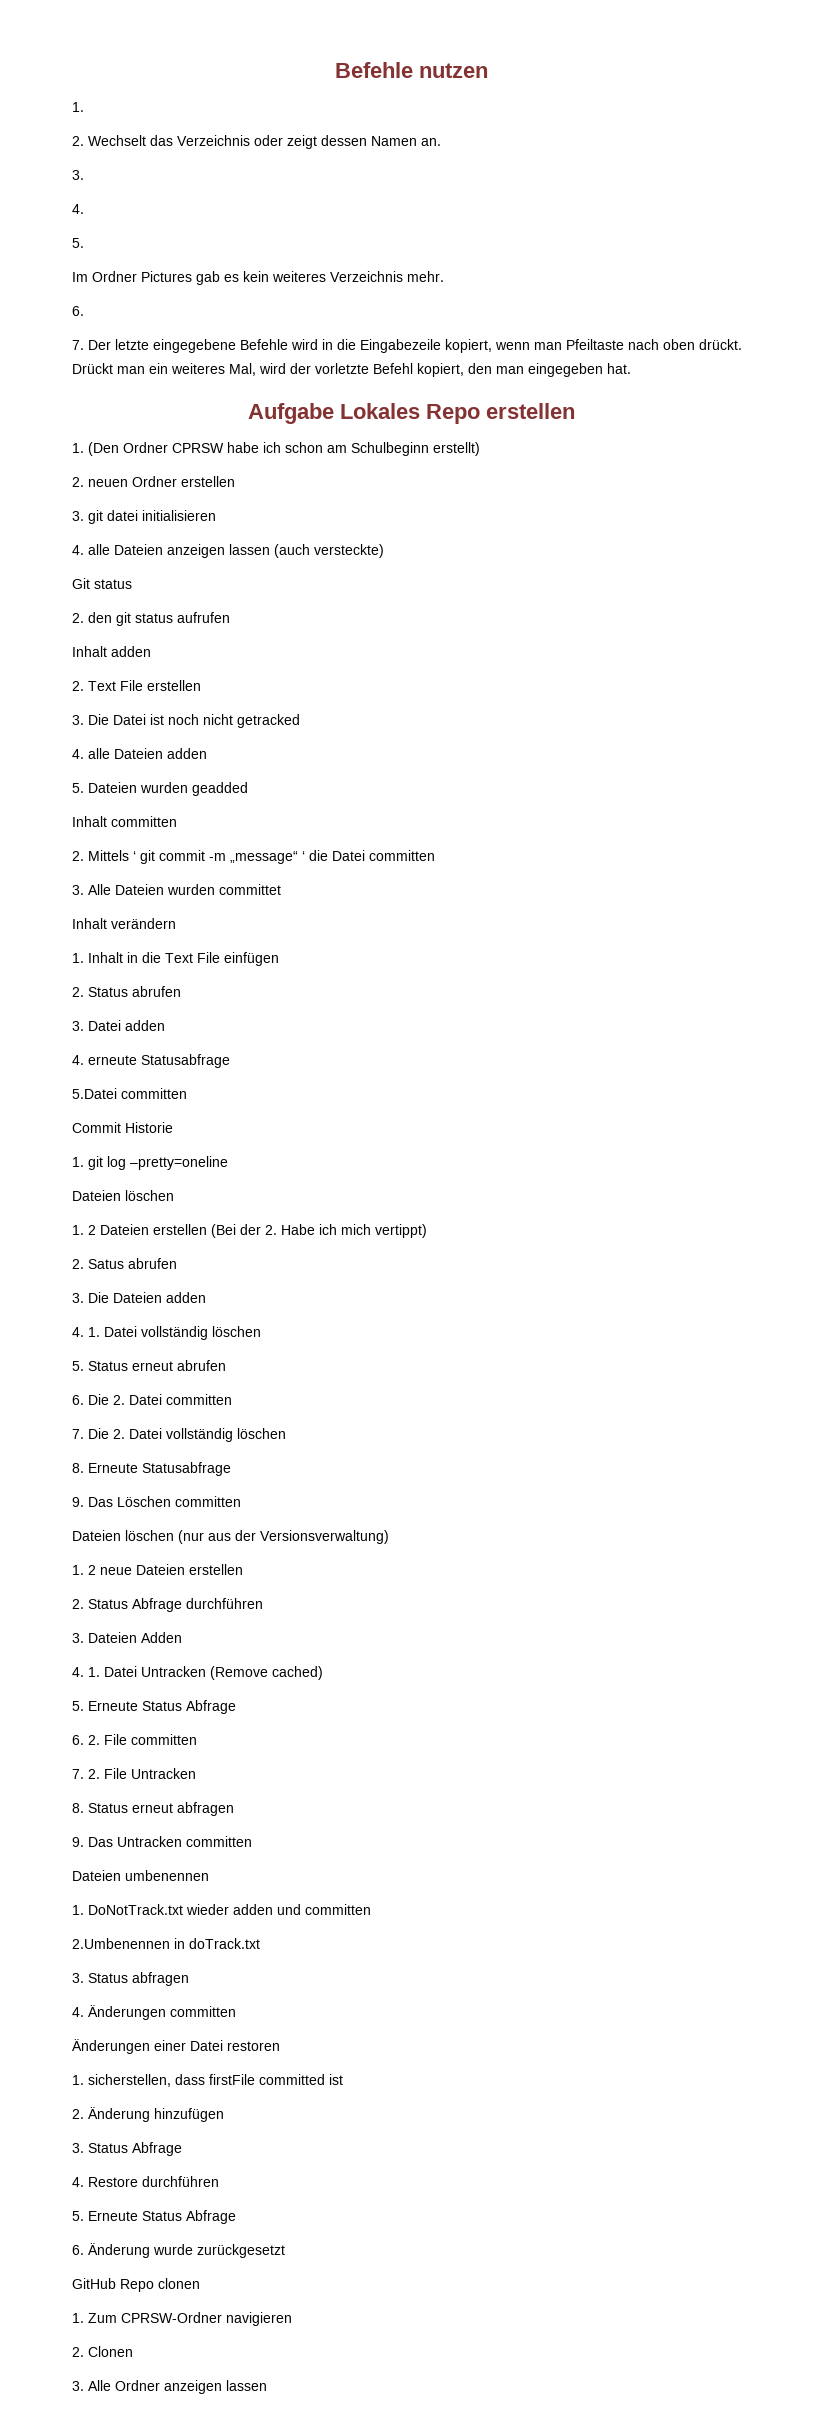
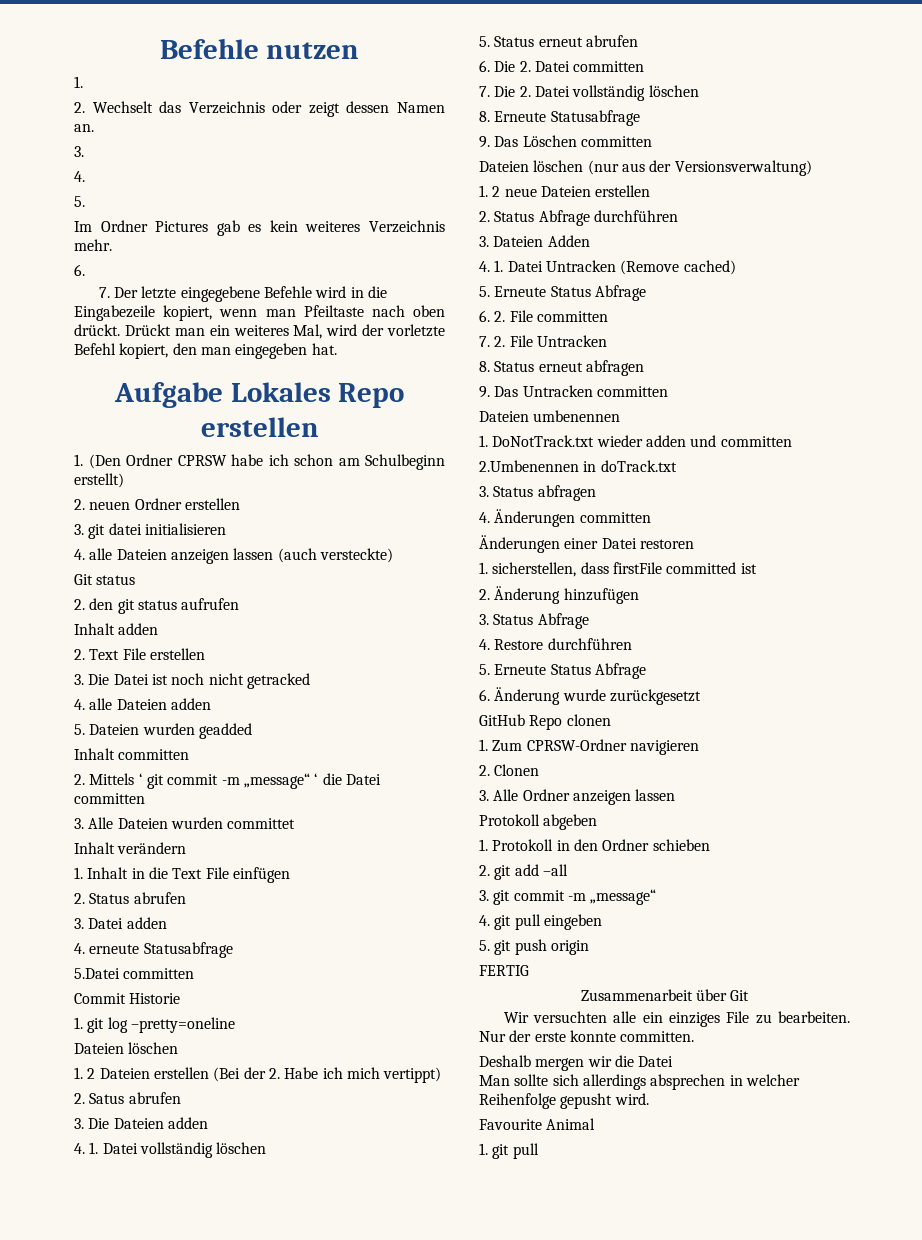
(267, 2385) none -> [479,814,598,830] [479,839,710,851] [479,864,568,880] [479,889,657,905] [479,914,602,930] [479,939,589,955] [479,965,529,976] [580,989,750,1001] [503,1011,850,1027] [479,1030,695,1042] [479,1055,674,1071] [479,1074,800,1090] [479,1093,649,1109] [479,1118,596,1130] [479,1143,539,1159] // Protokoll abgeben // 1. Protokoll in den Ordner schieben // 2. git add –all // 3. git commit -m „message“ // 4. git pull eingeben // 5. git push origin // FERTIG // Zusammenarbeit über Git // Wir versuchten alle ein einziges File zu bearbeiten. Nur der erste konnte committen. // Deshalb mergen wir die Datei // Man sollte sich allerdings absprechen in welcher Reihenfolge gepusht wird. // Favourite Animal // 1. git pull

